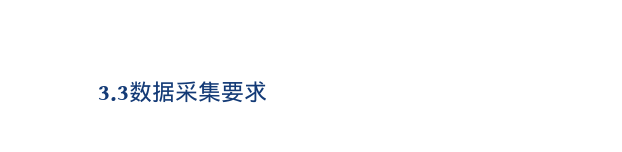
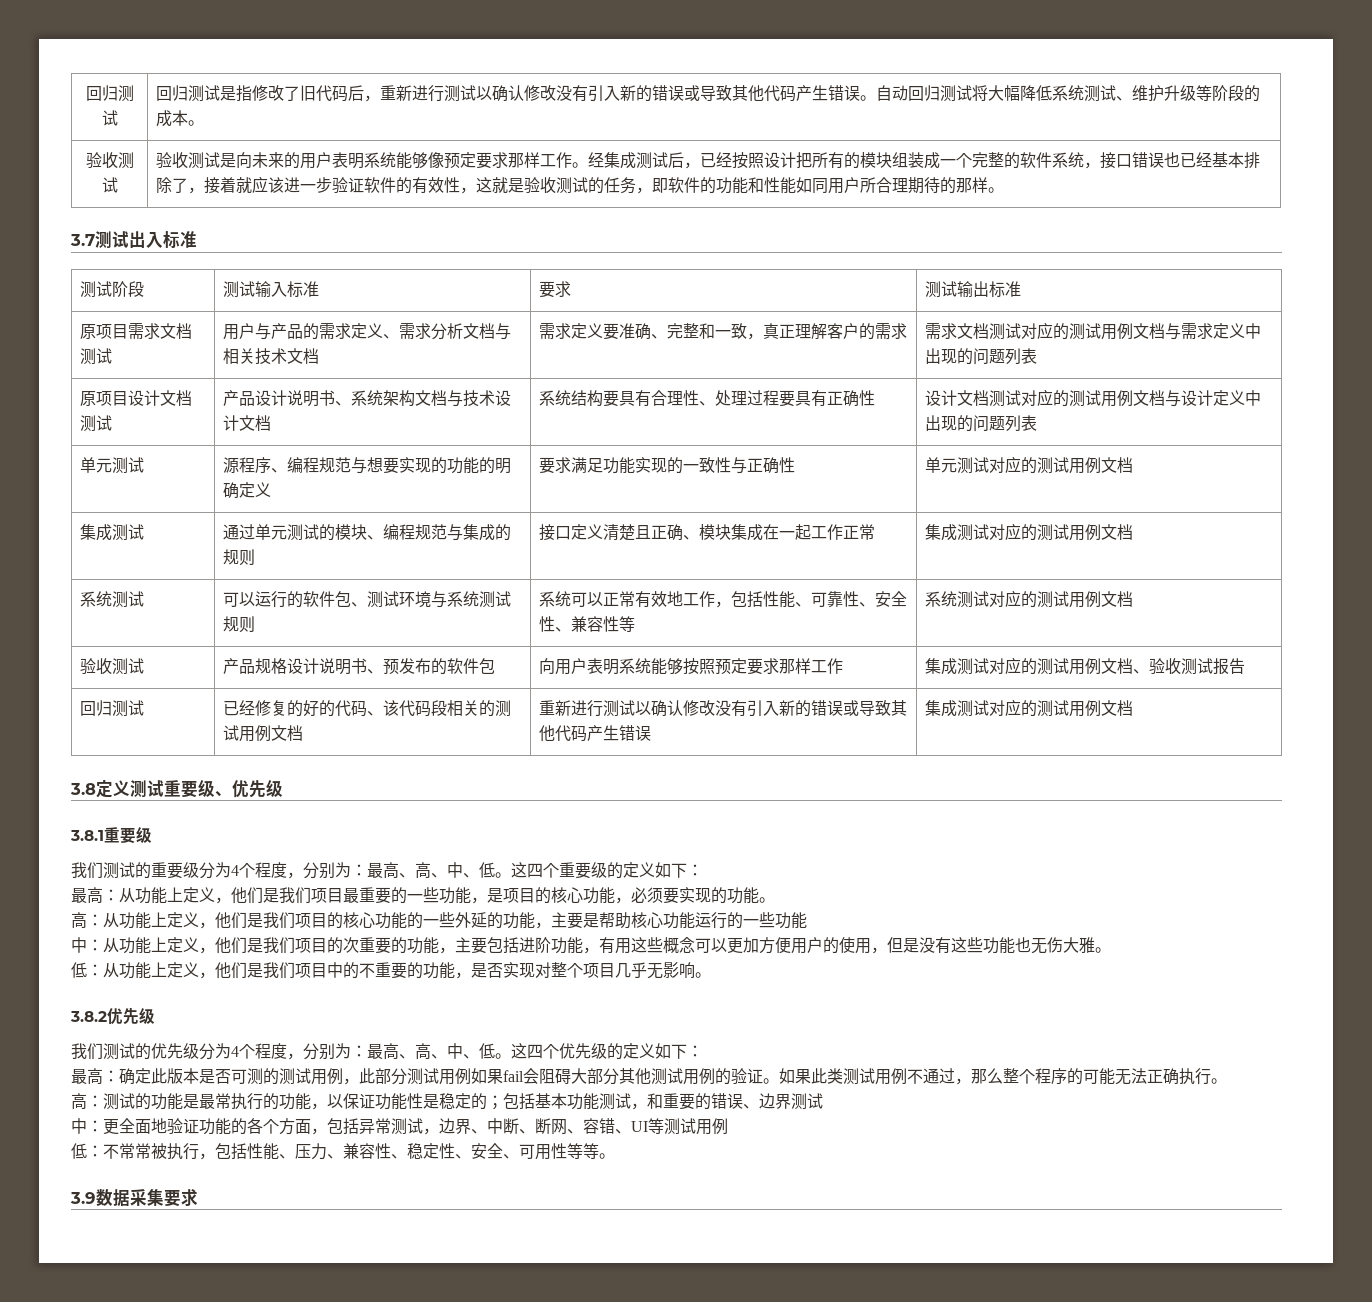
[98,86,129,101] 3.3 -> [85,85,134,102] [101,110,118,126] [155,85,1260,102] [155,110,204,127] [85,152,134,169] [101,177,118,193] [155,152,1260,169] [155,176,1004,194] [70,231,197,248] [79,281,144,298] [222,281,319,298] [538,281,571,298] [924,281,1021,298] [79,323,192,339] [79,348,112,365] [222,323,511,340] [222,348,319,365] [538,323,907,340] [924,322,1261,340] [924,348,1037,365] [79,390,192,406] [79,415,112,432] [222,390,511,407] [222,415,271,431] [538,390,875,407] [924,389,1261,407] [924,415,1037,432] [79,457,144,474] [222,457,511,474] [222,482,271,499] [538,457,795,474] [924,456,1133,474] [79,524,144,541] [222,524,511,541] [222,549,255,566] [538,524,875,541] [924,523,1133,541] [79,591,144,608] [222,591,511,608] [222,616,255,633] [538,591,907,608] [538,616,635,632] [924,590,1133,608] [79,658,144,675] [222,658,495,675] [538,658,843,675] [924,657,1245,675] [79,700,144,717] [222,700,511,717] [222,725,303,742] [538,700,907,717] [538,725,651,742] [924,699,1133,717] [70,779,283,798] [70,826,152,844] [71,862,703,879] [71,887,775,904] [71,912,807,929] [71,937,1111,954] [71,962,711,979] [70,1007,155,1025] [71,1043,703,1060] [71,1068,1227,1085] [71,1093,823,1110] [71,1118,728,1135] [71,1143,615,1160] [70,1192,96,1204] 回归测试 | 回归测试是指修改了旧代码后，重新进行测试以确认修改没有引入新的错误或导致其他代码产生错误。自动回归测试将大幅降低系统测试、维护升级等阶段的成本。 // 验收测试 | 验收测试是向未来的用户表明系统能够像预定要求那样工作。经集成测试后，已经按照设计把所有的模块组装成一个完整的软件系统，接口错误也已经基本排除了，接着就应该进一步验证软件的有效性，这就是验收测试的任务，即软件的功能和性能如同用户所合理期待的那样。 // 3.7测试出入标准 // 测试阶段 | 测试输入标准 | 要求 | 测试输出标准 // 原项目需求文档测试 | 用户与产品的需求定义、需求分析文档与相关技术文档 | 需求定义要准确、完整和一致，真正理解客户的需求 | 需求文档测试对应的测试用例文档与需求定义中出现的问题列表 // 原项目设计文档测试 | 产品设计说明书、系统架构文档与技术设计文档 | 系统结构要具有合理性、处理过程要具有正确性 | 设计文档测试对应的测试用例文档与设计定义中出现的问题列表 // 单元测试 | 源程序、编程规范与想要实现的功能的明确定义 | 要求满足功能实现的一致性与正确性 | 单元测试对应的测试用例文档 // 集成测试 | 通过单元测试的模块、编程规范与集成的规则 | 接口定义清楚且正确、模块集成在一起工作正常 | 集成测试对应的测试用例文档 // 系统测试 | 可以运行的软件包、测试环境与系统测试规则 | 系统可以正常有效地工作，包括性能、可靠性、安全性、兼容性等 | 系统测试对应的测试用例文档 // 验收测试 | 产品规格设计说明书、预发布的软件包 | 向用户表明系统能够按照预定要求那样工作 | 集成测试对应的测试用例文档、验收测试报告 // 回归测试 | 已经修复的好的代码、该代码段相关的测试用例文档 | 重新进行测试以确认修改没有引入新的错误或导致其他代码产生错误 | 集成测试对应的测试用例文档 // 3.8定义测试重要级、优先级 // 3.8.1重要级 // 我们测试的重要级分为4个程度，分别为：最高、高、中、低。这四个重要级的定义如下： // 最高：从功能上定义，他们是我们项目最重要的一些功能，是项目的核心功能，必须要实现的功能。 // 高：从功能上定义，他们是我们项目的核心功能的一些外延的功能，主要是帮助核心功能运行的一些功能 // 中：从功能上定义，他们是我们项目的次重要的功能，主要包括进阶功能，有用这些概念可以更加方便用户的使用，但是没有这些功能也无伤大雅。 // 低：从功能上定义，他们是我们项目中的不重要的功能，是否实现对整个项目几乎无影响。 // 3.8.2优先级 // 我们测试的优先级分为4个程度，分别为：最高、高、中、低。这四个优先级的定义如下： // 最高：确定此版本是否可测的测试用例，此部分测试用例如果fail会阻碍大部分其他测试用例的验证。如果此类测试用例不通过，那么整个程序的可能无法正确执行。 // 高：测试的功能是最常执行的功能，以保证功能性是稳定的；包括基本功能测试，和重要的错误、边界测试 // 中：更全面地验证功能的各个方面，包括异常测试，边界、中断、断网、容错、UI等测试用例 // 低：不常常被执行，包括性能、压力、兼容性、稳定性、安全、可用性等等。 // 3.9

